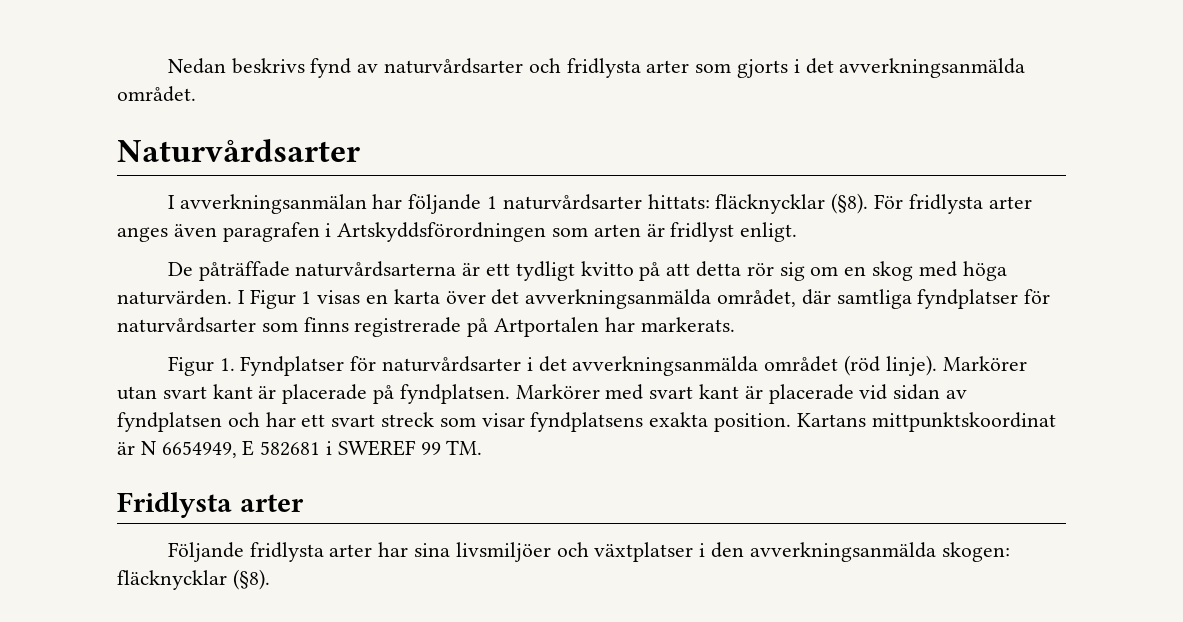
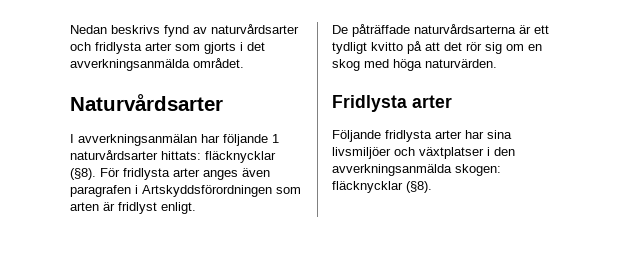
[695,261,741,277] detta -> [444,42,462,51] det
[237,289,1051,309] [117,317,735,337] [167,355,1027,376] [117,384,968,404] [117,412,1056,432] [117,440,483,458] I Figur 1 visas en karta över det avverkningsanmälda området, där samtliga fyndplatser för naturvårdsarter som finns registrerade på Artportalen har markerats. // Figur 1. Fyndplatser för naturvårdsarter i det avverkningsanmälda området (röd linje). Markörer utan svart kant är placerade på fyndplatsen. Markörer med svart kant är placerade vid sidan av fyndplatsen och har ett svart streck som visar fyndplatsens exakta position. Kartans mittpunktskoordinat är N 6654949, E 582681 i SWEREF 99 TM. -> (497, 63) none

